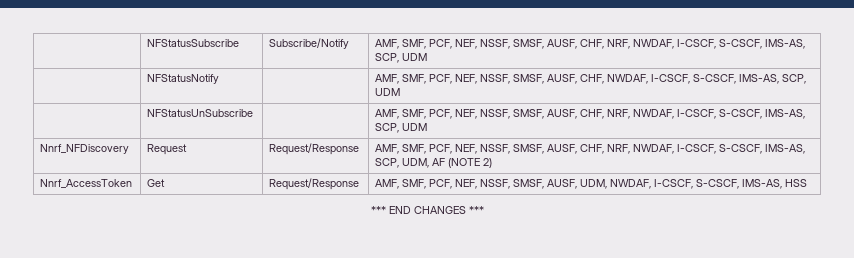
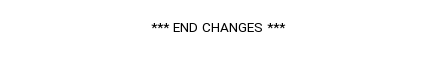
[147,39,240,47] [269,38,350,49] [375,39,806,49] [375,53,428,63] [147,74,220,84] [375,74,807,84] [375,88,401,96] [147,109,254,117] [375,109,806,119] [375,123,428,133] [40,144,130,154] [147,144,188,155] [269,143,360,155] [375,144,806,154] [375,158,493,168] [40,179,133,188] [147,179,166,187] [269,178,360,190] [375,179,808,189] | NFStatusSubscribe | Subscribe/Notify | AMF, SMF, PCF, NEF, NSSF, SMSF, AUSF, CHF, NRF, NWDAF, I-CSCF, S-CSCF, IMS-AS, SCP, UDM // | NFStatusNotify | | AMF, SMF, PCF, NEF, NSSF, SMSF, AUSF, CHF, NWDAF, I-CSCF, S-CSCF, IMS-AS, SCP, UDM // | NFStatusUnSubscribe | | AMF, SMF, PCF, NEF, NSSF, SMSF, AUSF, CHF, NRF, NWDAF, I-CSCF, S-CSCF, IMS-AS, SCP, UDM // Nnrf_NFDiscovery | Request | Request/Response | AMF, SMF, PCF, NEF, NSSF, SMSF, AUSF, CHF, NRF, NWDAF, I-CSCF, S-CSCF, IMS-AS, SCP, UDM, AF (NOTE 2) // Nnrf_AccessToken | Get | Request/Response | AMF, SMF, PCF, NEF, NSSF, SMSF, AUSF, UDM, NWDAF, I-CSCF, S-CSCF, IMS-AS, HSS // -> (151, 27) none

